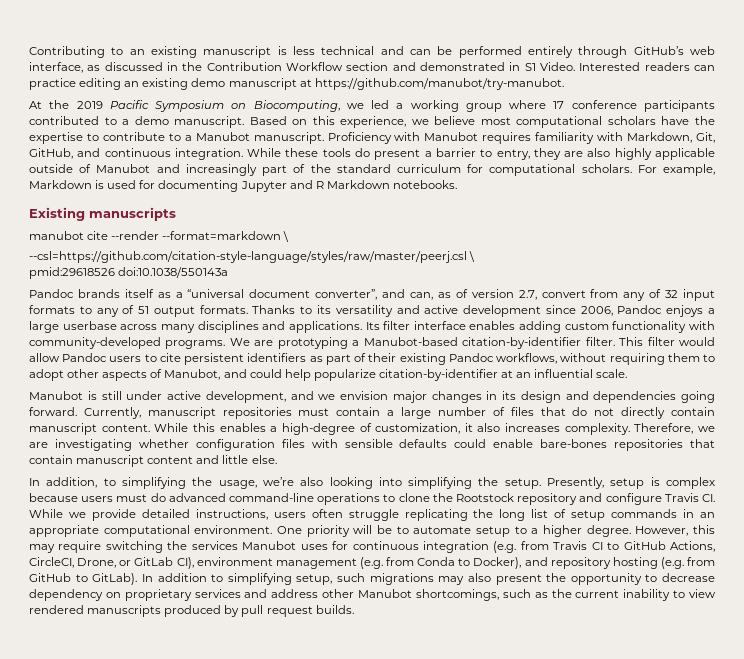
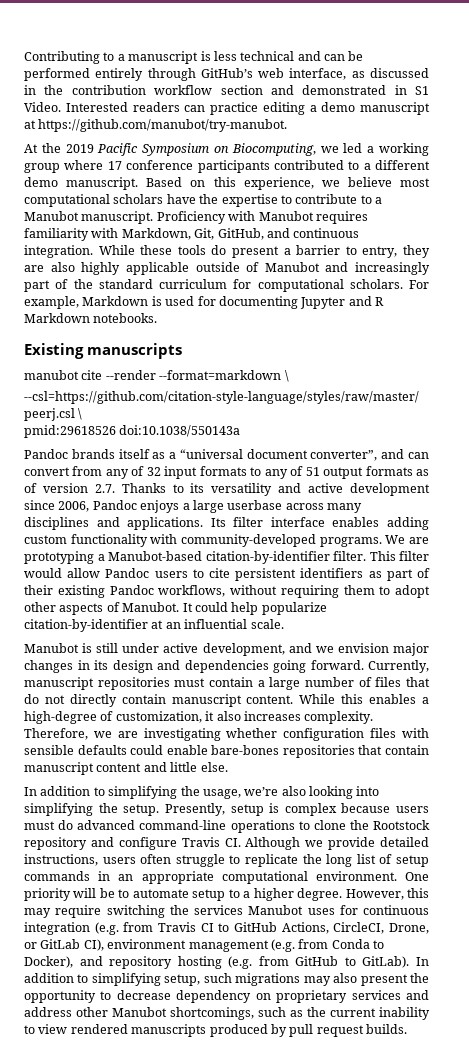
[129,46,197,58] an existing -> [117,54,125,61] a
[206,62,343,71] Contribution Workflow -> [71,85,213,95] contribution workflow
[124,78,189,90] an existing -> [309,105,317,112] a
(130, 122) none -> [375,160,430,170] different
[410,289,537,300] can, as of version 2.7, -> [407,452,429,459] can
[199,305,248,314] formats. -> [365,466,429,476] [24,483,115,493] formats as of version 2.7.
[164,369,247,380] Manubot, and -> [122,602,193,612] Manubot. It
[46,477,98,488] addition, -> [40,786,91,796] addition
[29,509,63,518] While -> [245,837,301,850] Although
[404,509,468,521] replicating -> [229,854,298,867] to replicate

